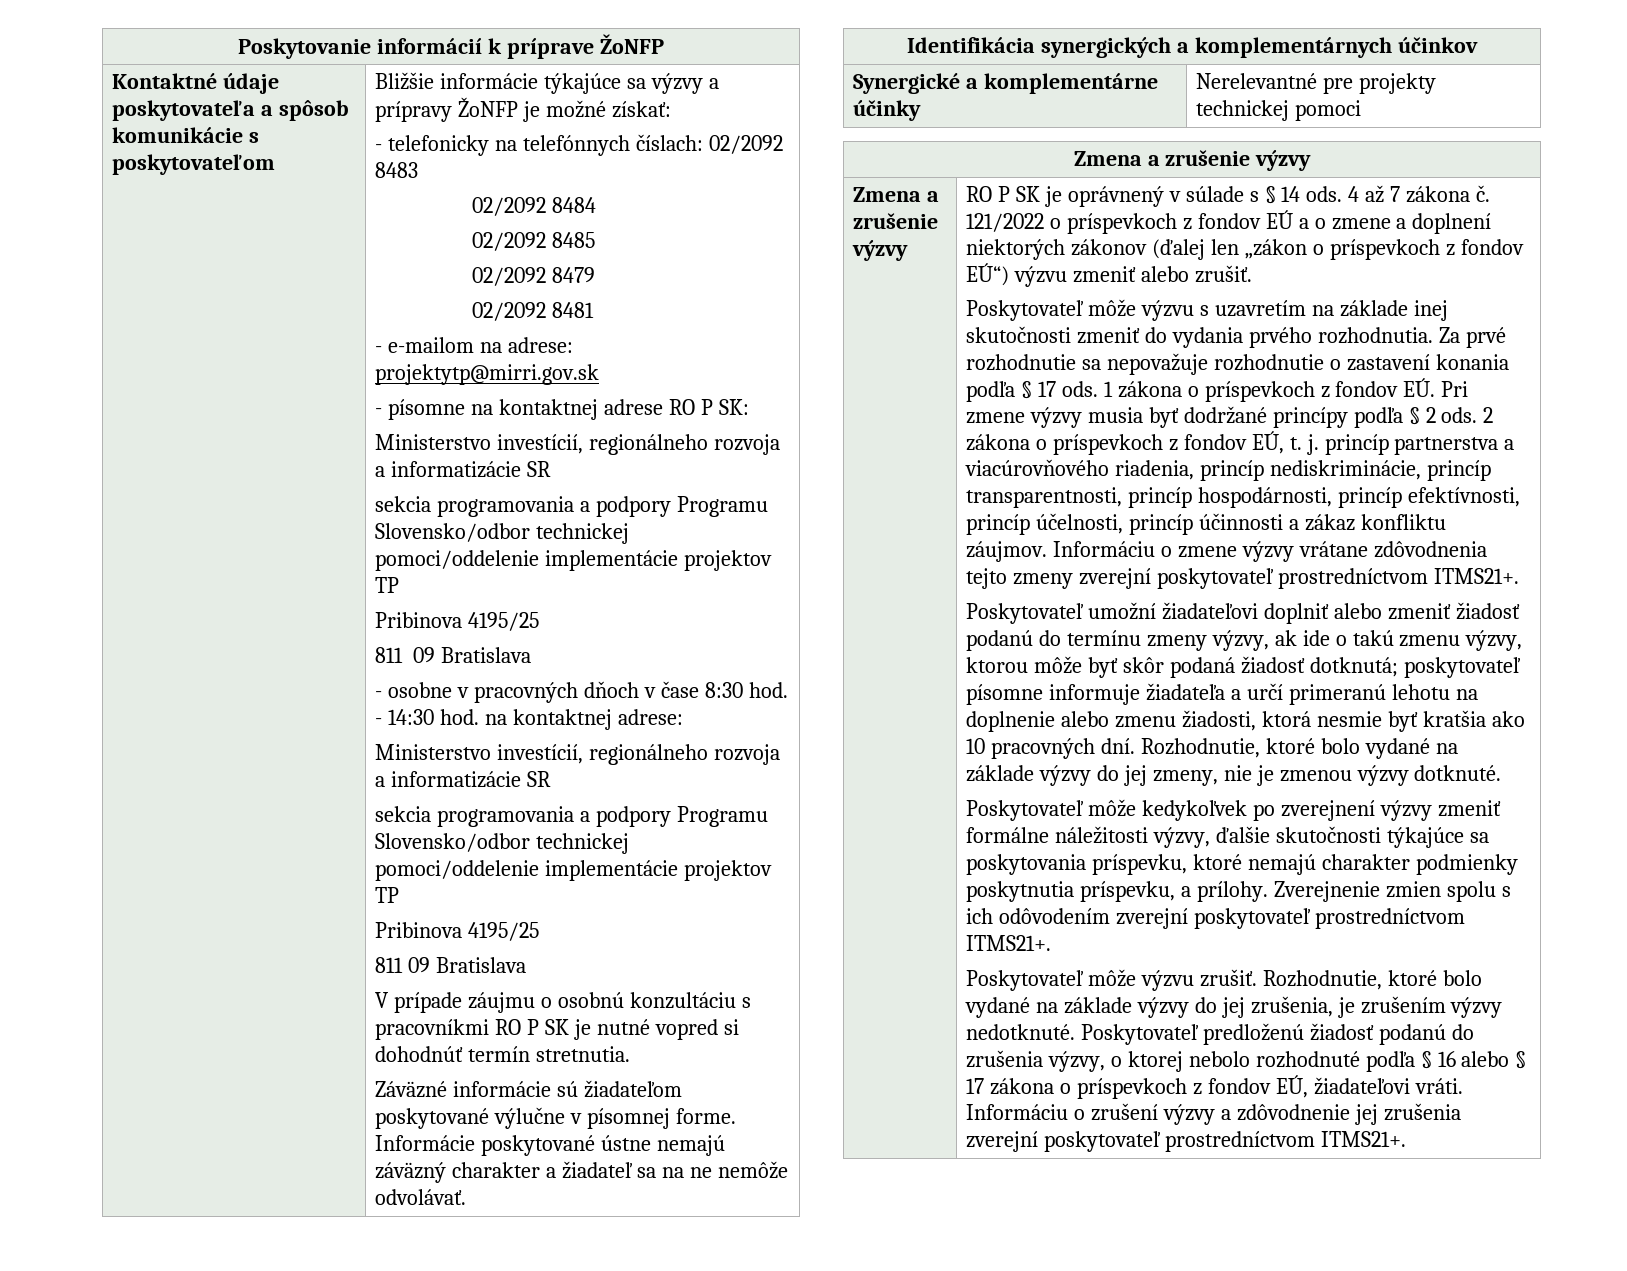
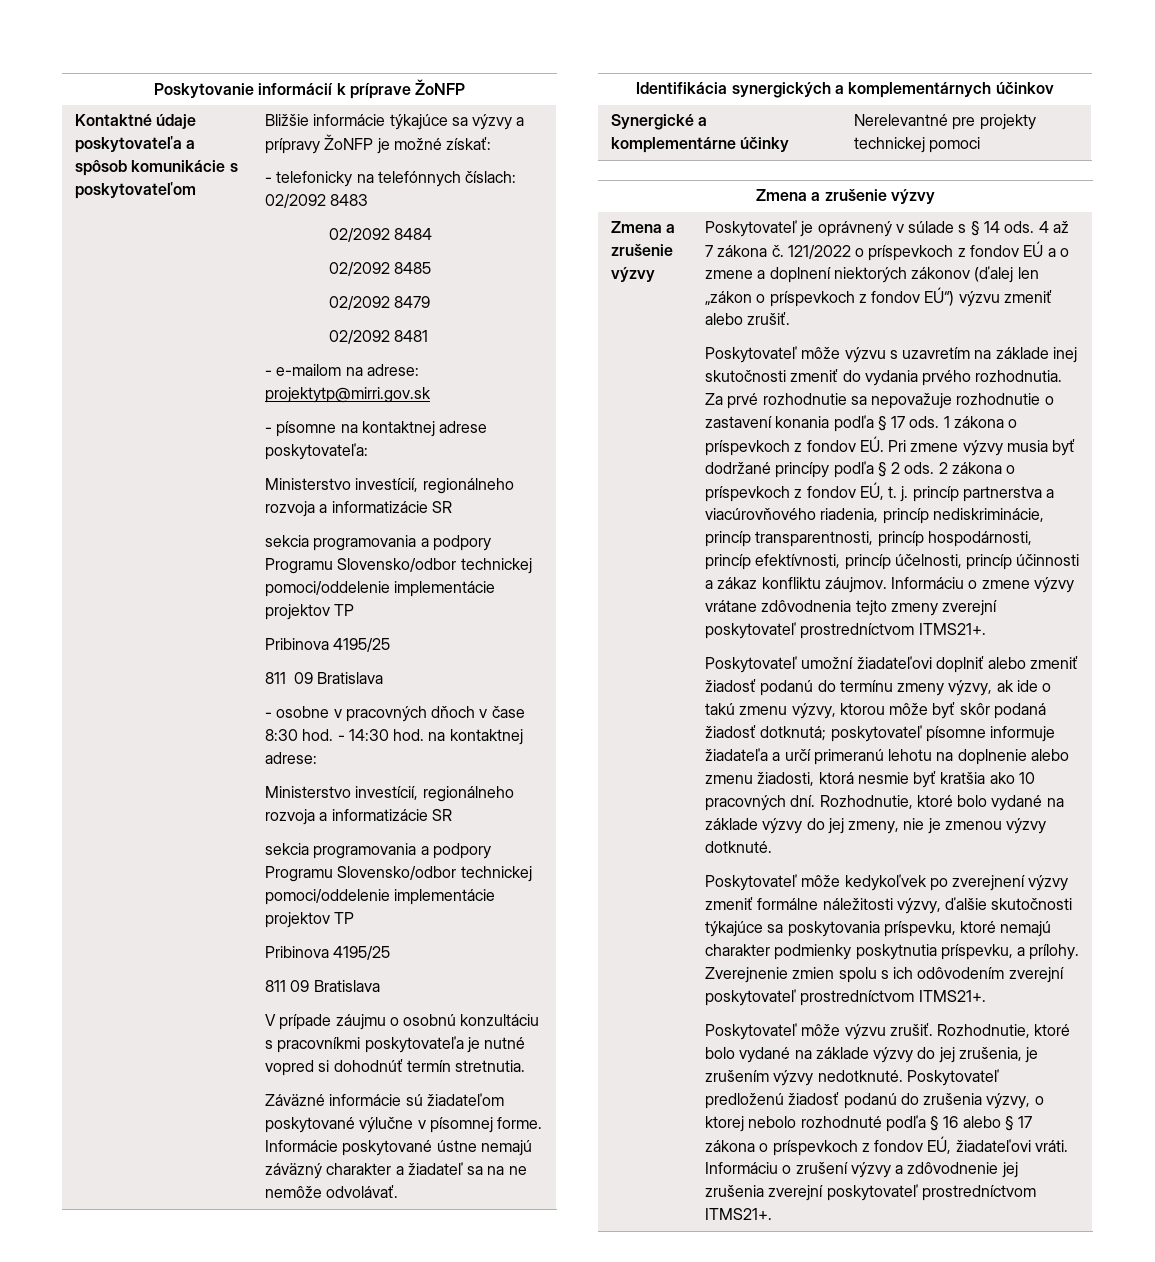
[668,399,749,415] RO P SK: -> [264,443,368,460] poskytovateľa:
[494,1019,569,1035] RO P SK -> [364,1036,464,1053] poskytovateľa
[965,186,1040,202] RO P SK -> [704,220,797,237] Poskytovateľ

